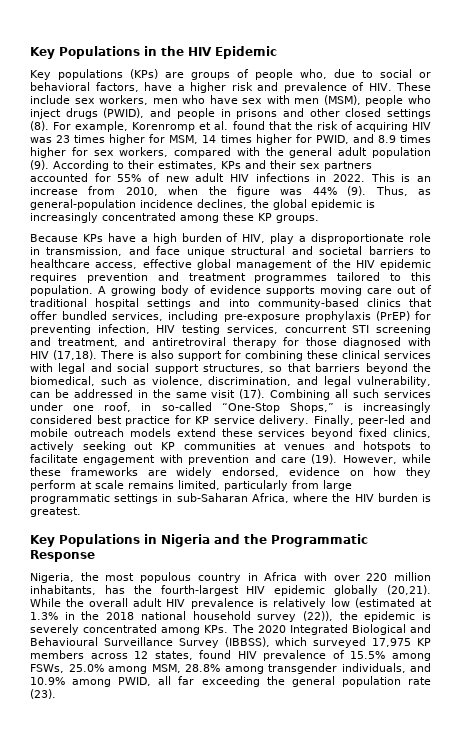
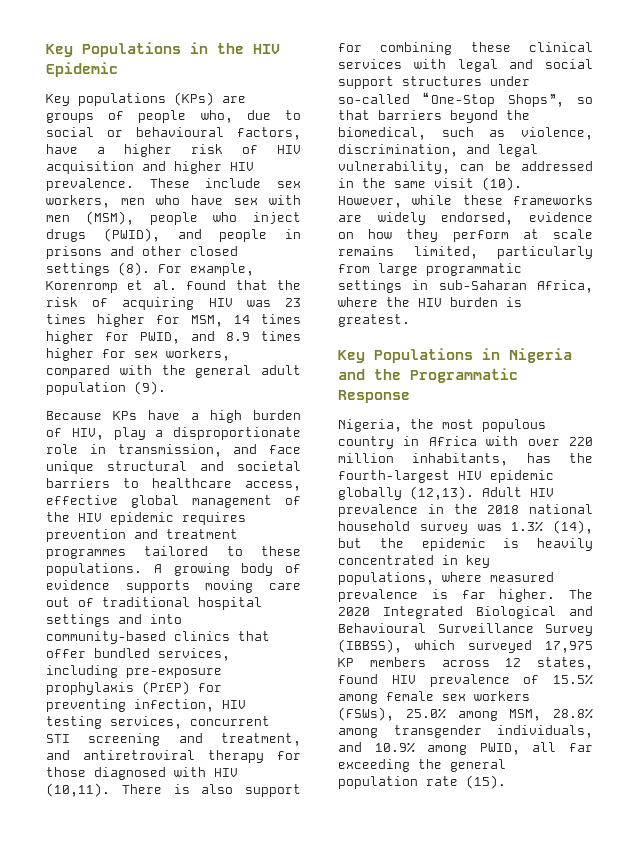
[30,82,90,91] behavioral -> [136,127,224,137] behavioural
[257,82,392,93] and prevalence of HIV. -> [242,145,301,154] [46,161,254,174] [46,178,134,191] of HIV acquisition and higher HIV prevalence.
[53,160,372,171] [30,173,432,182] [30,186,431,197] [30,199,375,210] [30,212,319,223] According to their estimates, KPs and their sex partners accounted for 55% of new adult HIV infections in 2022. This is an increase from 2010, when the figure was 44% (9). Thus, as general-population incidence declines, the global epidemic is increasingly concentrated among these KP groups. -> (166, 388) none
[410,272,431,281] [30,285,93,296] this population. -> [261,546,301,556] [46,563,142,576] these populations.
[53,350,97,360] (17,18). -> [46,783,110,797] (10,11).
[203,364,264,373] structures, -> [402,76,530,86] [338,92,564,107] structures under so-called “One-Stop Shops”,
[239,389,432,400] [30,402,431,413] [30,415,432,426] [30,428,431,439] [30,441,432,452] [30,454,338,465] (17). Combining all such services under one roof, in so-called “One-Stop Shops,” is increasingly considered best practice for KP service delivery. Finally, peer-led and mobile outreach models extend these services beyond fixed clinics, actively seeking out KP communities at venues and hotspots to facilitate engagement with prevention and care (19). -> [482,177,522,191] (10).
[387,585,431,595] [30,598,433,609] [30,612,58,620] (20,21). While the overall adult HIV prevalence is relatively low (estimated at 1.3% -> [410,486,554,500] [338,504,418,517] (12,13). Adult HIV prevalence
[302,611,431,622] [30,624,229,635] (22)), the epidemic is severely concentrated among KPs. -> [477,520,593,534] [338,538,593,551] [338,555,490,568] [338,572,554,585] [338,589,556,602] was 1.3% (14), but the epidemic is heavily concentrated in key populations, where measured prevalence is far higher.
[30,664,64,673] FSWs, -> [386,691,530,701] [338,707,394,721] female sex workers (FSWs),
[30,689,56,699] (23). -> [466,775,506,789] (15).

